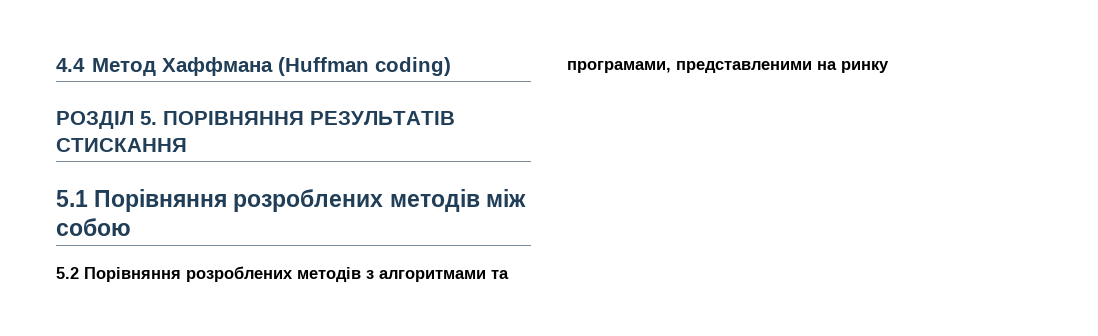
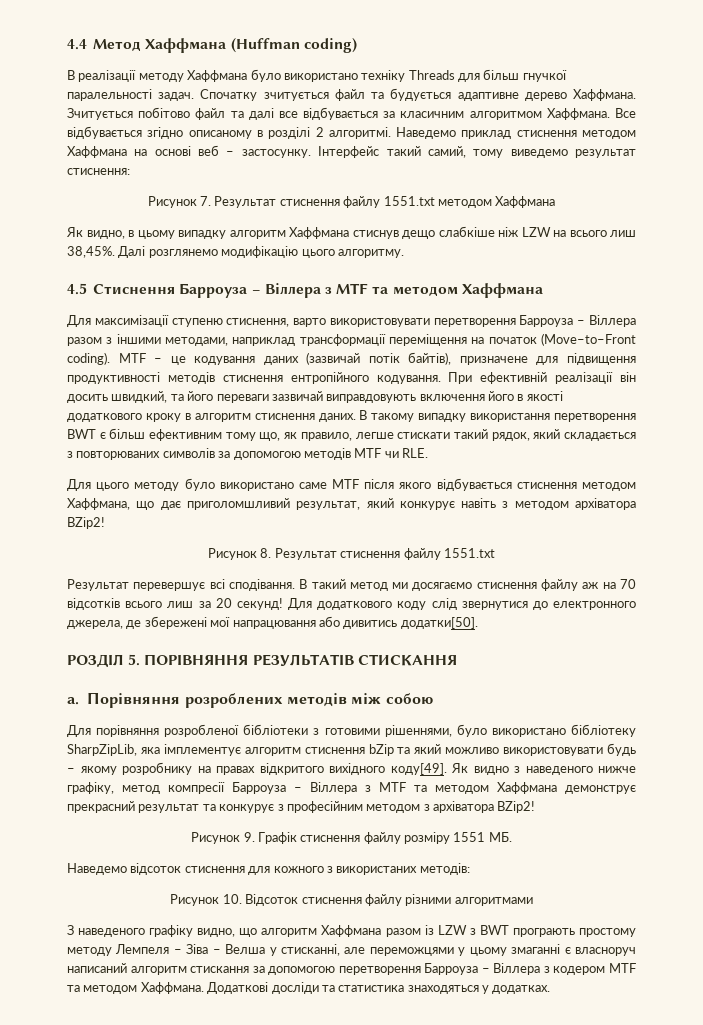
(452, 66) none -> [67,69,567,82] [67,88,636,101] [67,107,636,120] [67,126,636,139] [67,145,637,158] [67,168,130,175] [147,196,556,208] [66,226,636,239] [67,246,404,258] [67,283,543,298] [67,315,636,327] [67,333,636,346] [67,352,637,365] [67,372,636,384] [67,391,563,403] [67,410,636,422] [67,428,636,441] [67,448,428,460] [67,478,636,491] [67,498,636,510] [67,517,105,529] [208,548,495,560] [67,579,636,591] [67,598,636,610] [67,616,478,629] // В реалізації методу Хаффмана було використано техніку Threads для більш гнучкої паралельності задач. Спочатку зчитується файл та будується адаптивне дерево Хаффмана. Зчитується побітово файл та далі все відбувається за класичним алгоритмом Хаффмана. Все відбувається згідно описаному в розділі 2 алгоритмі. Наведемо приклад стиснення методом Хаффмана на основі веб – застосунку. Інтерфейс такий самий, тому виведемо результат стиснення: // Рисунок 7. Результат стиснення файлу 1551.txt методом Хаффмана // Як видно, в цьому випадку алгоритм Хаффмана стиснув дещо слабкіше ніж LZW на всього лиш 38,45%. Далі розглянемо модифікацію цього алгоритму. // 4.5 Стиснення Барроуза – Віллера з MTF та методом Хаффмана // Для максимізації ступеню стиснення, варто використовувати перетворення Барроуза – Віллера разом з іншими методами, наприклад трансформації переміщення на початок (Move–to–Front coding). MTF – це кодування даних (зазвичай потік байтів), призначене для підвищення продуктивності методів стиснення ентропійного кодування. При ефективній реалізації він досить швидкий, та його переваги зазвичай виправдовують включення його в якості додаткового кроку в алгоритм стиснення даних. В такому випадку використання перетворення BWT є більш ефективним тому що, як правило, легше стискати такий рядок, який складається з повторюваних символів за допомогою методів MTF чи RLE. // Для цього методу було використано саме MTF після якого відбувається стиснення методом Хаффмана, що дає приголомшливий результат, який конкурує навіть з методом архіватора BZip2! // Рисунок 8. Результат стиснення файлу 1551.txt // Результат перевершує всі сподівання. В такий метод ми досягаємо стиснення файлу аж на 70 відсотків всього лиш за 20 секунд! Для додаткового коду слід звернутися до електронного джерела, де збережені мої напрацювання або дивитись додатки[50].
[56,190,88,207] 5.1 -> [67,697,79,705] a.
[56,266,509,282] [567,61,889,73] 5.2 Порівняння розроблених методів з алгоритмами та програмами, представленими на ринку -> [67,724,636,737] [67,743,636,756] [67,762,636,775] [67,782,636,794] [67,801,536,813] [191,832,512,844] [67,863,470,875] [170,894,533,906] [67,925,637,937] [67,944,636,956] [67,963,636,975] [67,982,551,994] Для порівняння розробленої бібліотеки з готовими рішеннями, було використано бібліотеку SharpZipLib, яка імплементує алгоритм стиснення bZip та який можливо використовувати будь – якому розробнику на правах відкритого вихідного коду[49]. Як видно з наведеного нижче графіку, метод компресії Барроуза – Віллера з MTF та методом Хаффмана демонструє прекрасний результат та конкурує з професійним методом з архіватора BZip2! // Рисунок 9. Графік стиснення файлу розміру 1551 МБ. // Наведемо відсоток стиснення для кожного з використаних методів: // Рисунок 10. Відсоток стиснення файлу різними алгоритмами // З наведеного графіку видно, що алгоритм Хаффмана разом із LZW з BWT програють простому методу Лемпеля – Зіва – Велша у стисканні, але переможцями у цьому змаганні є власноруч написаний алгоритм стискання за допомогою перетворення Барроуза – Віллера з кодером MTF та методом Хаффмана. Додаткові досліди та статистика знаходяться у додатках.

